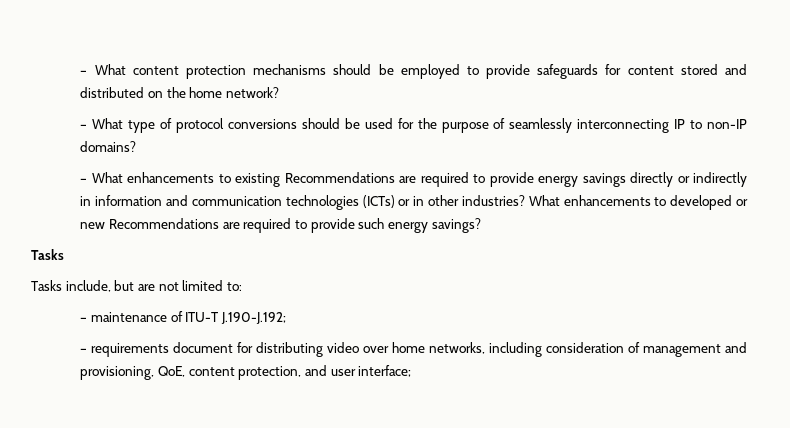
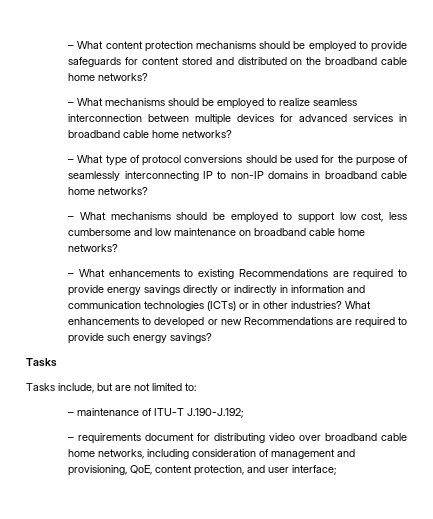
[189,87,280,98] home network? -> [325,57,408,65] [68,73,149,81] [68,98,358,109] [68,114,407,125] [68,130,233,138] broadband cable home networks? // – What mechanisms should be employed to realize seamless interconnection between multiple devices for advanced services in broadband cable home networks?
[80,141,137,152] domains? -> [267,171,408,179] [68,187,149,195] [68,212,407,223] [68,228,366,236] [68,244,119,252] domains in broadband cable home networks? // – What mechanisms should be employed to support low cost, less cumbersome and low maintenance on broadband cable home networks?
(390, 349) none -> [325,433,408,441] broadband cable

